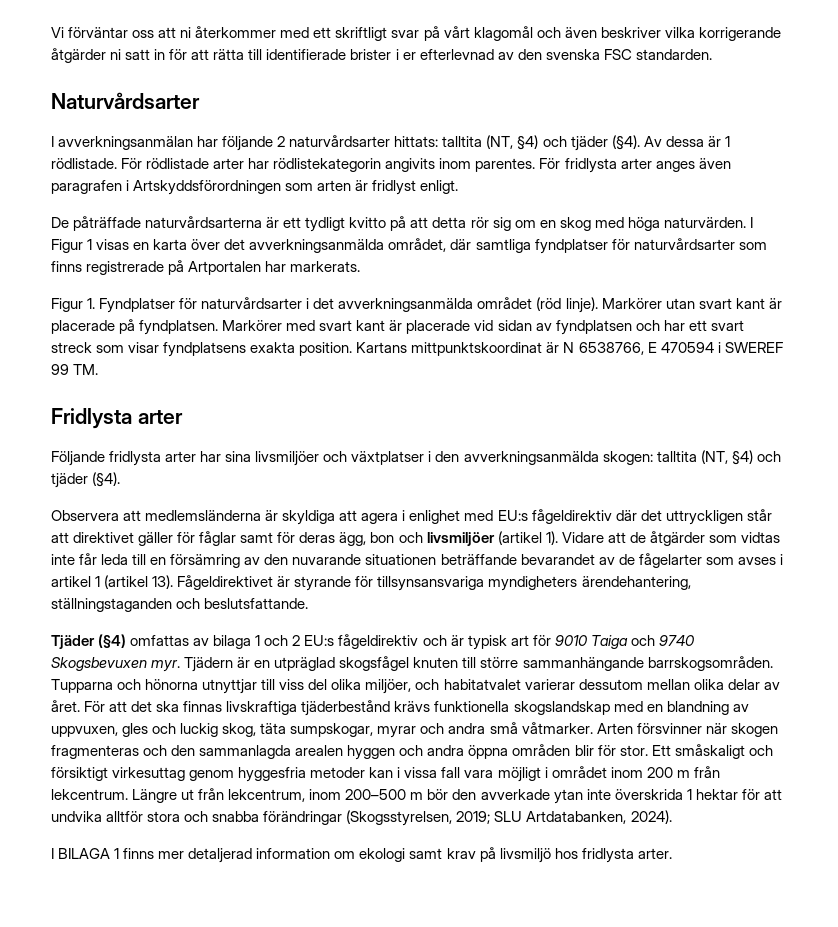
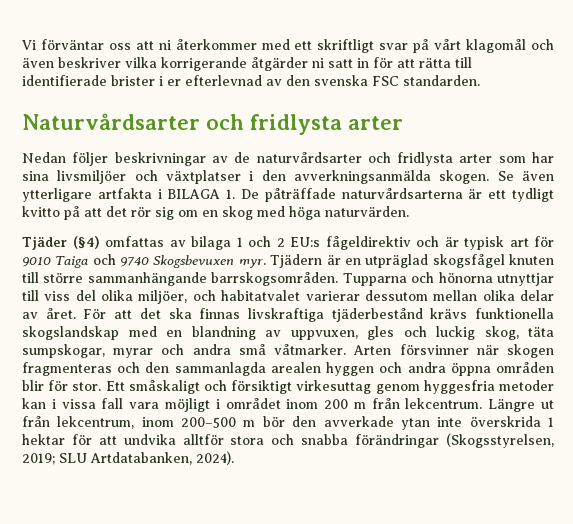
[51,135,730,151] [51,158,731,173] [51,180,459,195] // I avverkningsanmälan har följande 2 naturvårdsarter hittats: talltita (NT, §4) och tjäder (§4). Av dessa är 1 rödlistade. För rödlistade arter har rödlistekategorin angivits inom parentes. För fridlysta arter anges även paragrafen i Artskyddsförordningen som arten är fridlyst enligt. // -> [206,114,403,135] [22,152,554,166] [22,170,554,184] [22,188,236,202] och fridlysta arter // Nedan följer beskrivningar av de naturvårdsarter och fridlysta arter som har sina livsmiljöer och växtplatser i den avverkningsanmälda skogen. Se även ytterligare artfakta i BILAGA 1.
[432,217,467,228] detta -> [106,206,127,217] det
[749,217,753,228] [51,238,767,254] [51,260,361,275] [51,297,782,313] [51,319,744,335] [51,342,783,357] [51,364,99,375] [51,408,183,429] [51,450,781,466] [51,472,121,488] [51,509,772,525] [51,531,780,546] [51,553,783,568] [51,575,691,591] [51,598,309,612] I Figur 1 visas en karta över det avverkningsanmälda området, där samtliga fyndplatser för naturvårdsarter som finns registrerade på Artportalen har markerats. // Figur 1. Fyndplatser för naturvårdsarter i det avverkningsanmälda området (röd linje). Markörer utan svart kant är placerade på fyndplatsen. Markörer med svart kant är placerade vid sidan av fyndplatsen och har ett svart streck som visar fyndplatsens exakta position. Kartans mittpunktskoordinat är N 6538766, E 470594 i SWEREF 99 TM. // Fridlysta arter // Följande fridlysta arter har sina livsmiljöer och växtplatser i den avverkningsanmälda skogen: talltita (NT, §4) och tjäder (§4). // Observera att medlemsländerna är skyldiga att agera i enlighet med EU:s fågeldirektiv där det uttryckligen står att direktivet gäller för fåglar samt för deras ägg, bon och livsmiljöer (artikel 1). Vidare att de åtgärder som vidtas inte får leda till en försämring av den nuvarande situationen beträffande bevarandet av de fågelarter som avses i artikel 1 (artikel 13). Fågeldirektivet är styrande för tillsynsansvariga myndigheters ärendehantering, ställningstaganden och beslutsfattande. -> (409, 211) none
[51,847,672,863] // I BILAGA 1 finns mer detaljerad information om ekologi samt krav på livsmiljö hos fridlysta arter. -> (234, 458) none

